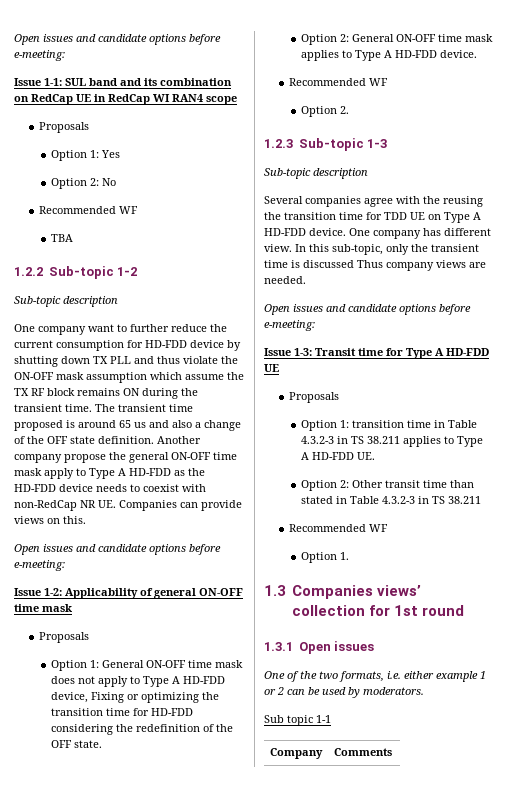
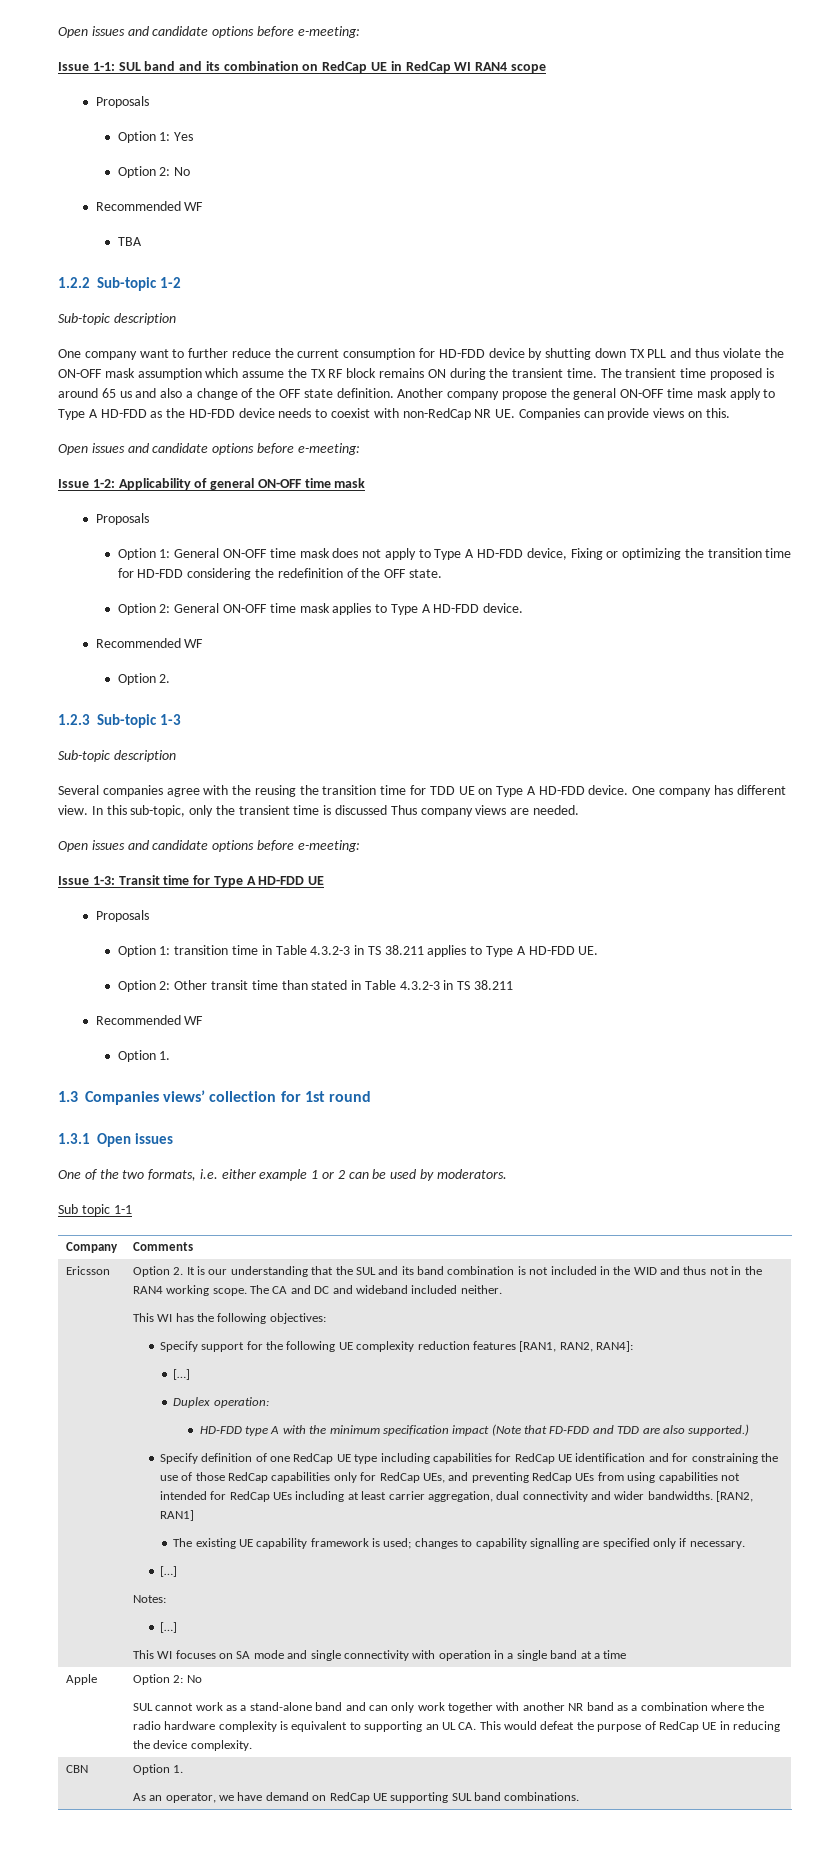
(392, 752) none -> [65,1266,110,1275] [132,1266,762,1277] [132,1285,502,1296] [132,1313,326,1324] [159,1341,634,1352] [173,1369,191,1380] [173,1397,269,1408] [199,1424,750,1436] [159,1453,778,1464] [159,1472,740,1483] [159,1491,754,1502] [159,1510,194,1521] [173,1538,745,1549] [159,1566,177,1577] [132,1595,166,1603] [159,1622,177,1633] [132,1650,627,1661] [65,1674,97,1685] [132,1674,202,1685] [132,1702,765,1713] [132,1721,781,1732] [132,1740,252,1751] [65,1765,88,1773] [132,1764,184,1775] [132,1792,580,1803] // Ericsson | Option 2. It is our understanding that the SUL and its band combination is not included in the WID and thus not in the RAN4 working scope. The CA and DC and wideband included neither. // This WI has the following objectives: // Specify support for the following UE complexity reduction features [RAN1, RAN2, RAN4]: // […] // Duplex operation: // HD-FDD type A with the minimum specification impact (Note that FD-FDD and TDD are also supported.) // Specify definition of one RedCap UE type including capabilities for RedCap UE identification and for constraining the use of those RedCap capabilities only for RedCap UEs, and preventing RedCap UEs from using capabilities not intended for RedCap UEs including at least carrier aggregation, dual connectivity and wider bandwidths. [RAN2, RAN1] // The existing UE capability framework is used; changes to capability signalling are specified only if necessary. // […] // Notes: // […] // This WI focuses on SA mode and single connectivity with operation in a single band at a time // Apple | Option 2: No // SUL cannot work as a stand-alone band and can only work together with another NR band as a combination where the radio hardware complexity is equivalent to supporting an UL CA. This would defeat the purpose of RedCap UE in reducing the device complexity. // CBN | Option 1. // As an operator, we have demand on RedCap UE supporting SUL band combinations.

